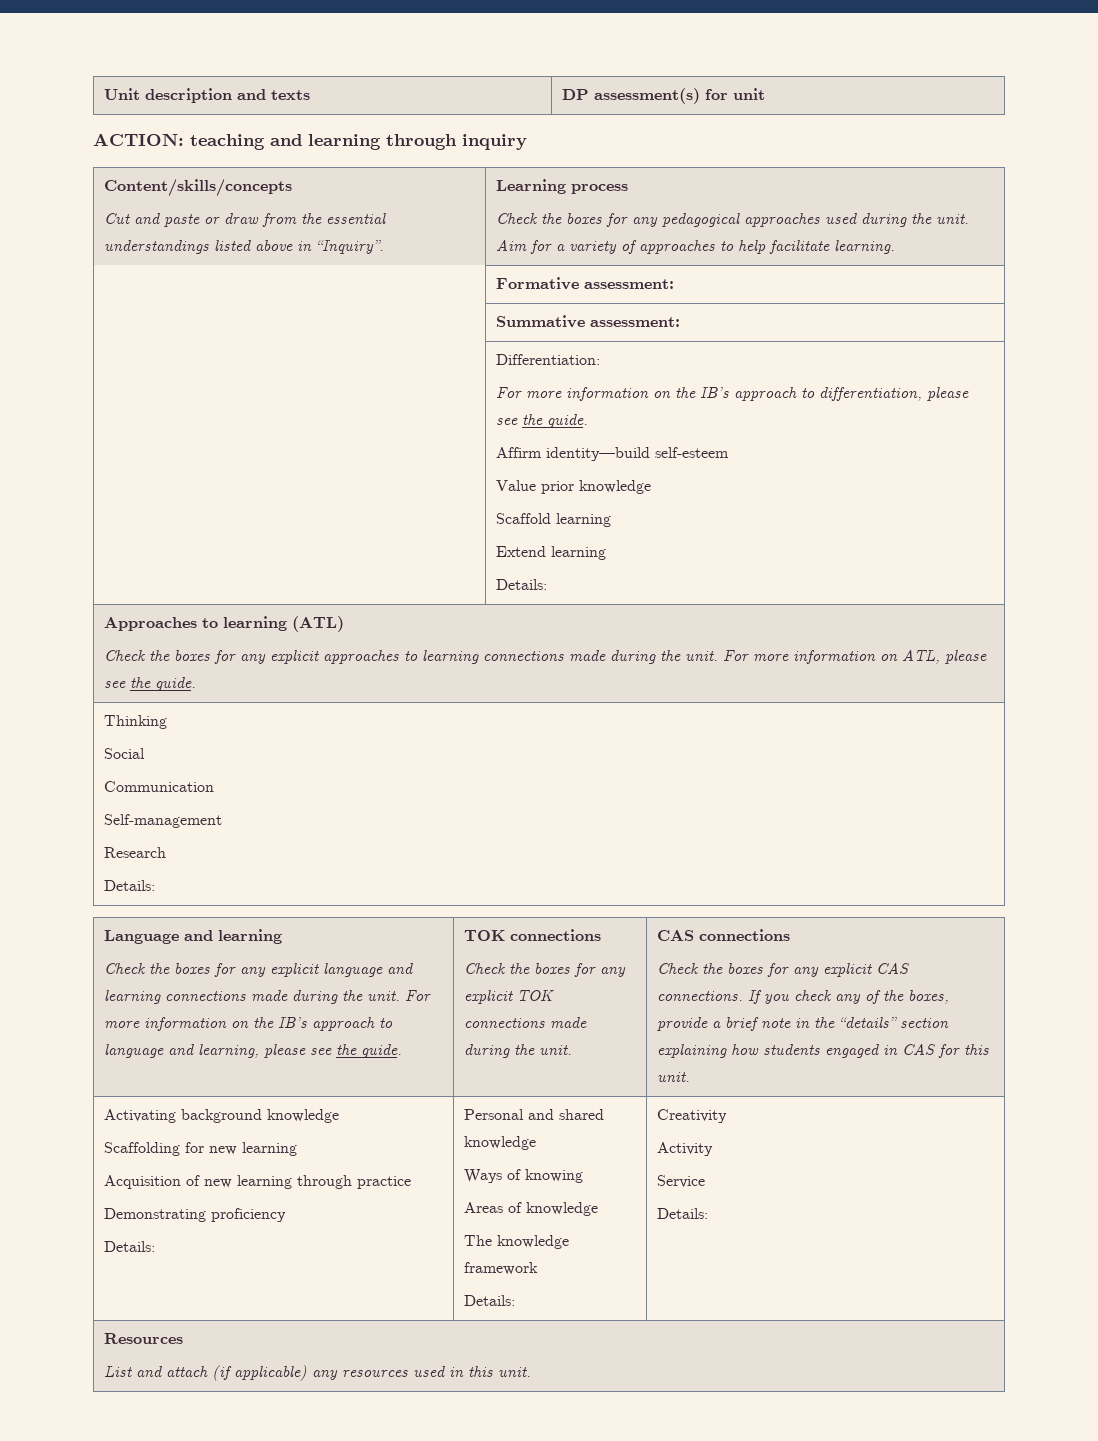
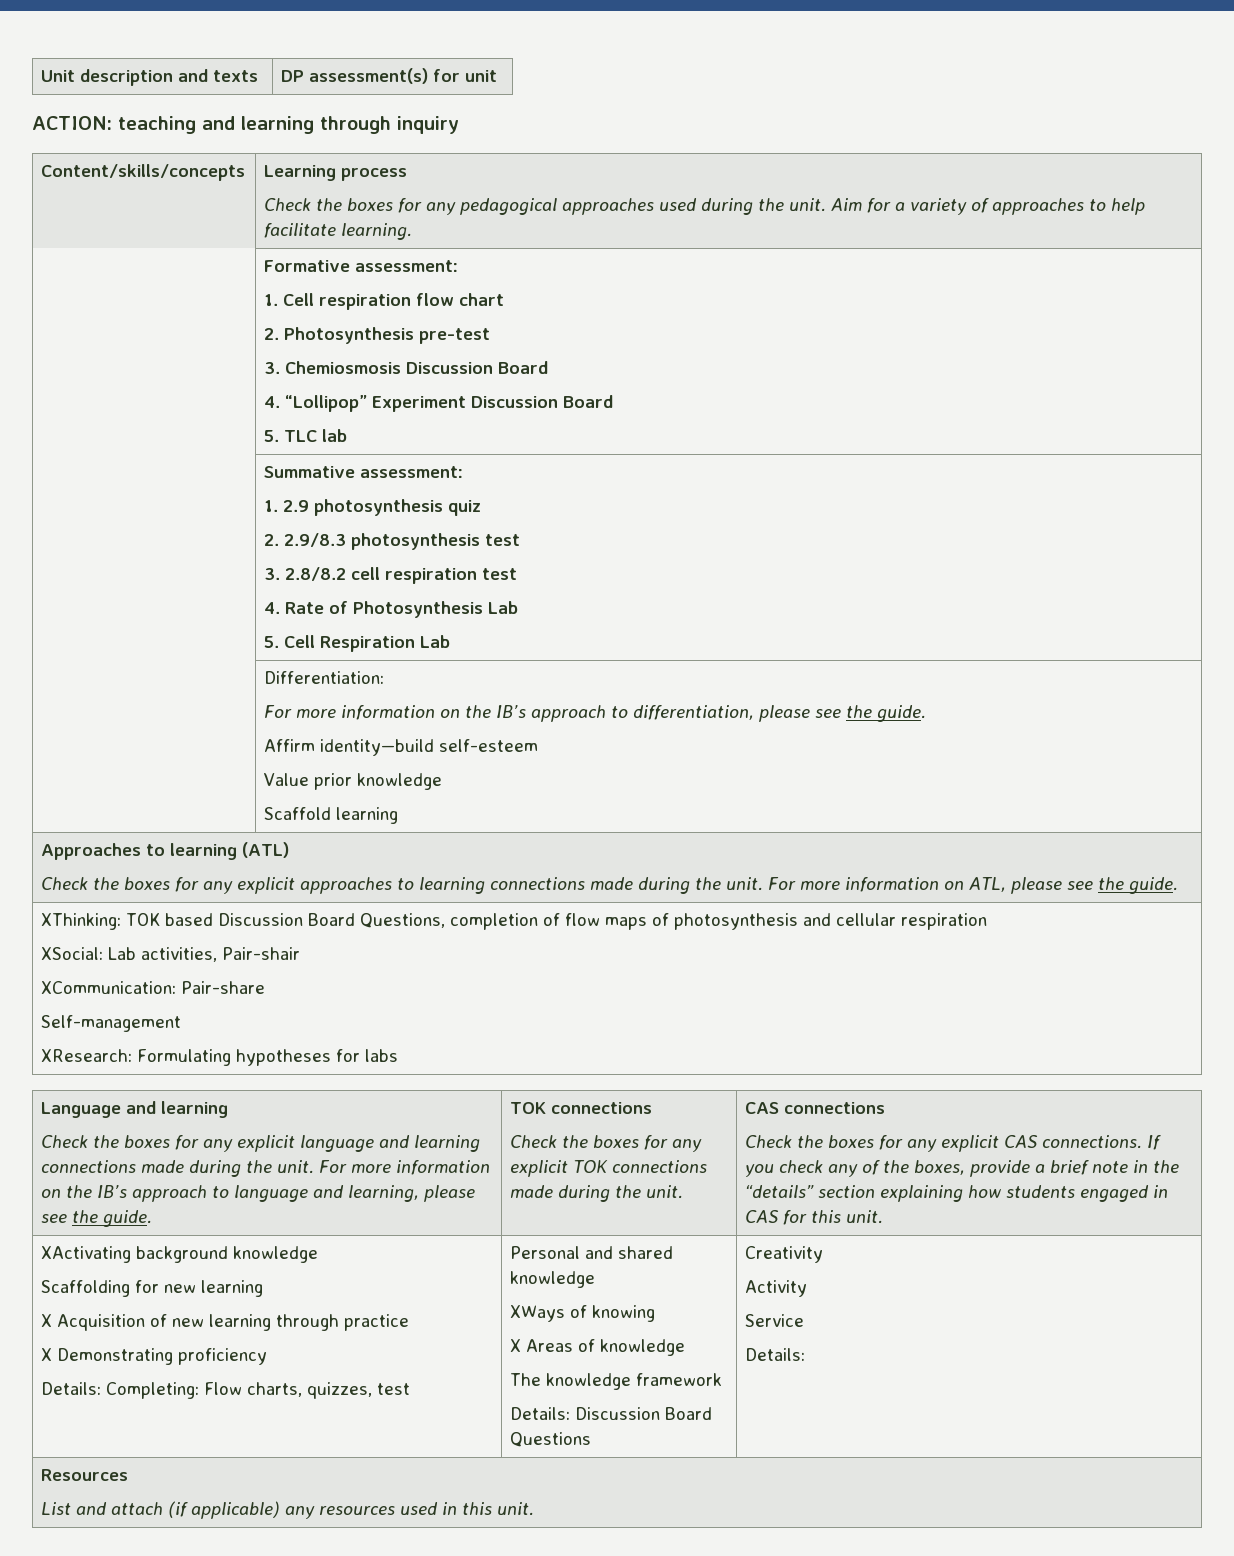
[104,213,387,227] [104,240,385,254] // Cut and paste or draw from the essential understandings listed above in “Inquiry”. -> (246, 172) none
[496,315,681,328] // | Summative assessment: -> [264,293,505,310] [264,327,491,344] [264,361,549,374] [264,395,614,412] [264,429,348,442] [264,466,464,478] [264,499,482,516] [264,533,521,550] [264,567,518,584] [264,601,519,618] [264,635,451,652] // 1. Cell respiration flow chart // 2. Photosynthesis pre-test // 3. Chemiosmosis Discussion Board // 4. “Lollipop” Experiment Discussion Board // 5. TLC lab // | Summative assessment: // 1. 2.9 photosynthesis quiz // 2. 2.9/8.3 photosynthesis test // 3. 2.8/8.2 cell respiration test // 4. Rate of Photosynthesis Lab // 5. Cell Respiration Lab
[496,546,607,560] [496,579,548,590] // Extend learning // Details: -> (399, 815) none
[104,715,168,729] [104,748,146,759] [104,781,215,792] [104,814,223,828] [104,847,167,858] [104,880,156,891] Thinking // Social // Communication // Self-management // Research // Details: -> [41,913,988,930] [41,947,301,962] [41,981,266,994] [41,1015,182,1032] [41,1049,399,1066] XThinking: TOK based Discussion Board Questions, completion of flow maps of photosynthesis and cellular respiration // XSocial: Lab activities, Pair-shair // XCommunication: Pair-share // Self-management // XResearch: Formulating hypotheses for labs
[104,1109,177,1123] Activating -> [41,1246,132,1263] XActivating
(298, 1149) none -> [41,1314,53,1327] X
(412, 1182) none -> [41,1348,53,1361] X
(156, 1246) none -> [106,1382,411,1399] Completing: Flow charts, quizzes, test
[464,1169,503,1183] Ways -> [510,1305,566,1322] XWays
(584, 1176) none -> [510,1339,522,1352] X
(516, 1300) none -> [575,1407,713,1420] [510,1432,592,1447] Discussion Board Questions

